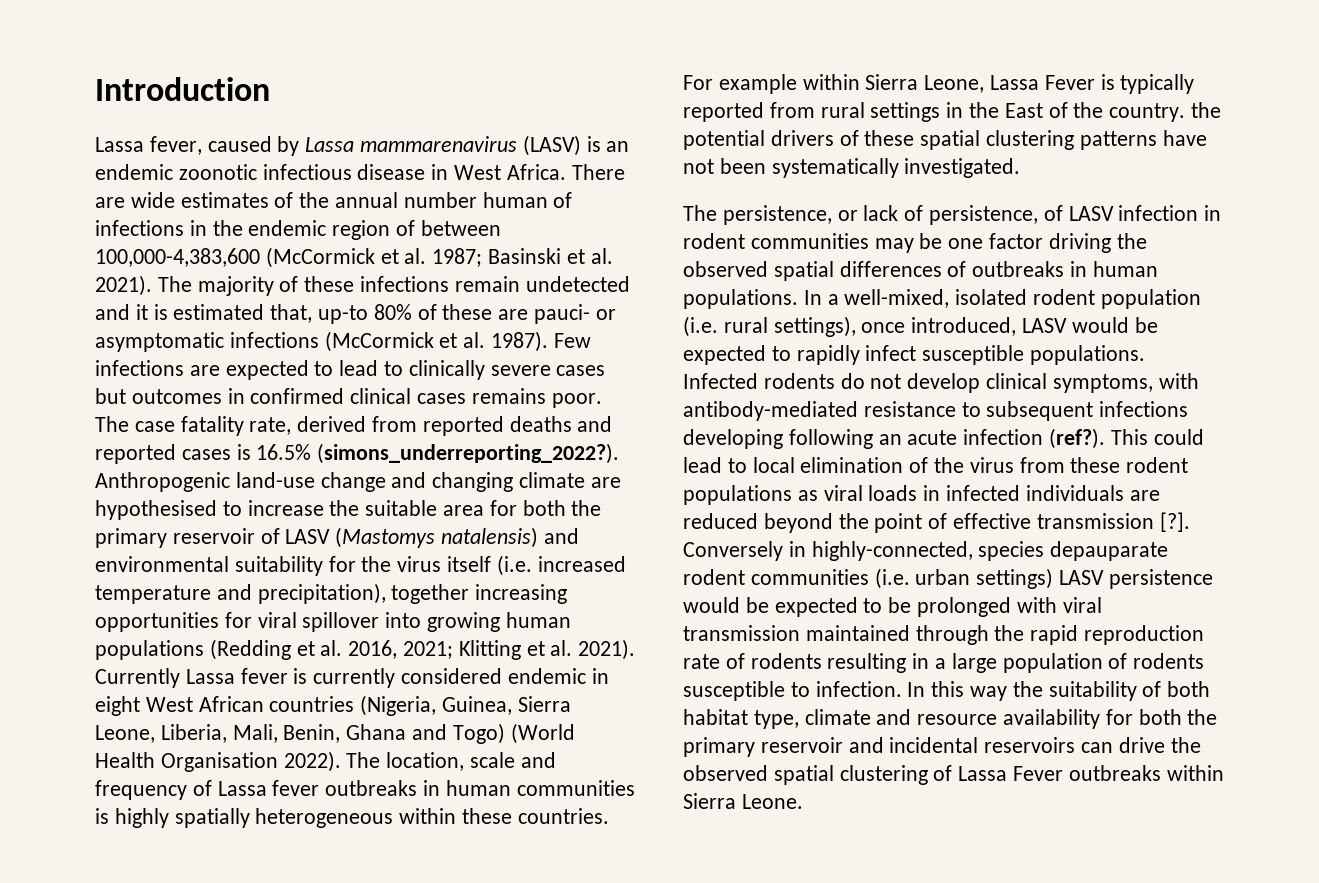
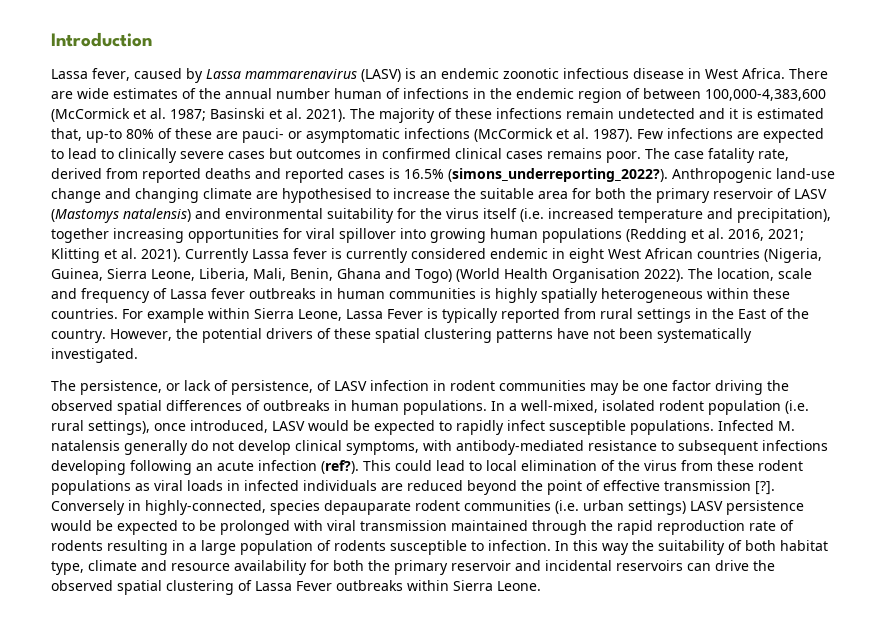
(1186, 112) none -> [110,329,172,341] However,
[763,373,835,389] rodents -> [778,421,795,431] [51,440,188,455] M. natalensis generally

